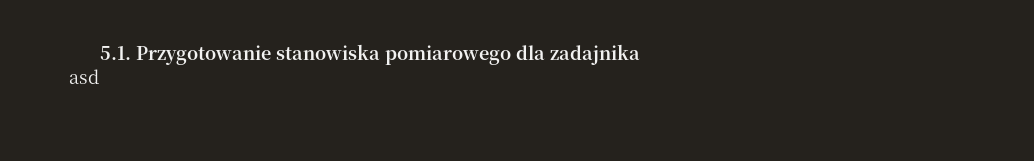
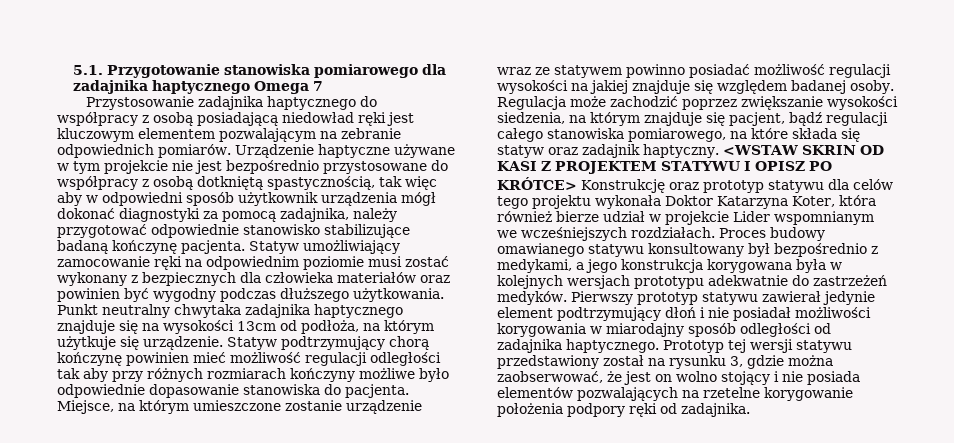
[69,69,99,84] // asd -> [152,80,324,94] [85,96,377,110] [57,112,414,126] [57,128,401,142] [57,144,455,158] [57,160,448,174] [57,176,437,190] [57,192,436,206] [57,208,397,222] [57,224,410,238] [57,240,400,254] [57,256,449,270] [57,272,450,286] [57,288,444,302] [57,304,403,318] [57,320,434,334] [57,336,429,350] [57,352,441,366] [57,368,449,382] [57,384,409,398] [57,400,422,414] [497,64,891,78] [497,80,894,94] [497,96,898,110] [497,112,888,126] [497,128,860,142] [497,144,884,158] [497,161,832,174] [497,177,893,193] [497,195,876,209] [497,211,874,225] [497,227,825,241] [497,243,878,257] [497,259,842,273] [497,275,887,289] [497,291,875,305] [497,307,871,321] [497,323,831,337] [497,339,852,353] [497,355,833,369] [497,371,860,385] [497,387,853,401] [497,403,750,417] haptycznego Omega 7 // Przystosowanie zadajnika haptycznego do współpracy z osobą posiadającą niedowład ręki jest kluczowym elementem pozwalającym na zebranie odpowiednich pomiarów. Urządzenie haptyczne używane w tym projekcie nie jest bezpośrednio przystosowane do współpracy z osobą dotkniętą spastycznością, tak więc aby w odpowiedni sposób użytkownik urządzenia mógł dokonać diagnostyki za pomocą zadajnika, należy przygotować odpowiednie stanowisko stabilizujące badaną kończynę pacjenta. Statyw umożliwiający zamocowanie ręki na odpowiednim poziomie musi zostać wykonany z bezpiecznych dla człowieka materiałów oraz powinien być wygodny podczas dłuższego użytkowania. Punkt neutralny chwytaka zadajnika haptycznego znajduje się na wysokości 13cm od podłoża, na którym użytkuje się urządzenie. Statyw podtrzymujący chorą kończynę powinien mieć możliwość regulacji odległości tak aby przy różnych rozmiarach kończyny możliwe było odpowiednie dopasowanie stanowiska do pacjenta. Miejsce, na którym umieszczone zostanie urządzenie wraz ze statywem powinno posiadać możliwość regulacji wysokości na jakiej znajduje się względem badanej osoby. Regulacja może zachodzić poprzez zwiększanie wysokości siedzenia, na którym znajduje się pacjent, bądź regulacji całego stanowiska pomiarowego, na które składa się statyw oraz zadajnik haptyczny. <WSTAW SKRIN OD KASI Z PROJEKTEM STATYWU I OPISZ PO KRÓTCE> Konstrukcję oraz prototyp statywu dla celów tego projektu wykonała Doktor Katarzyna Koter, która również bierze udział w projekcie Lider wspomnianym we wcześniejszych rozdziałach. Proces budowy omawianego statywu konsultowany był bezpośrednio z medykami, a jego konstrukcja korygowana była w kolejnych wersjach prototypu adekwatnie do zastrzeżeń medyków. Pierwszy prototyp statywu zawierał jedynie element podtrzymujący dłoń i nie posiadał możliwości korygowania w miarodajny sposób odległości od zadajnika haptycznego. Prototyp tej wersji statywu przedstawiony został na rysunku 3, gdzie można zaobserwować, że jest on wolno stojący i nie posiada elementów pozwalających na rzetelne korygowanie położenia podpory ręki od zadajnika.

